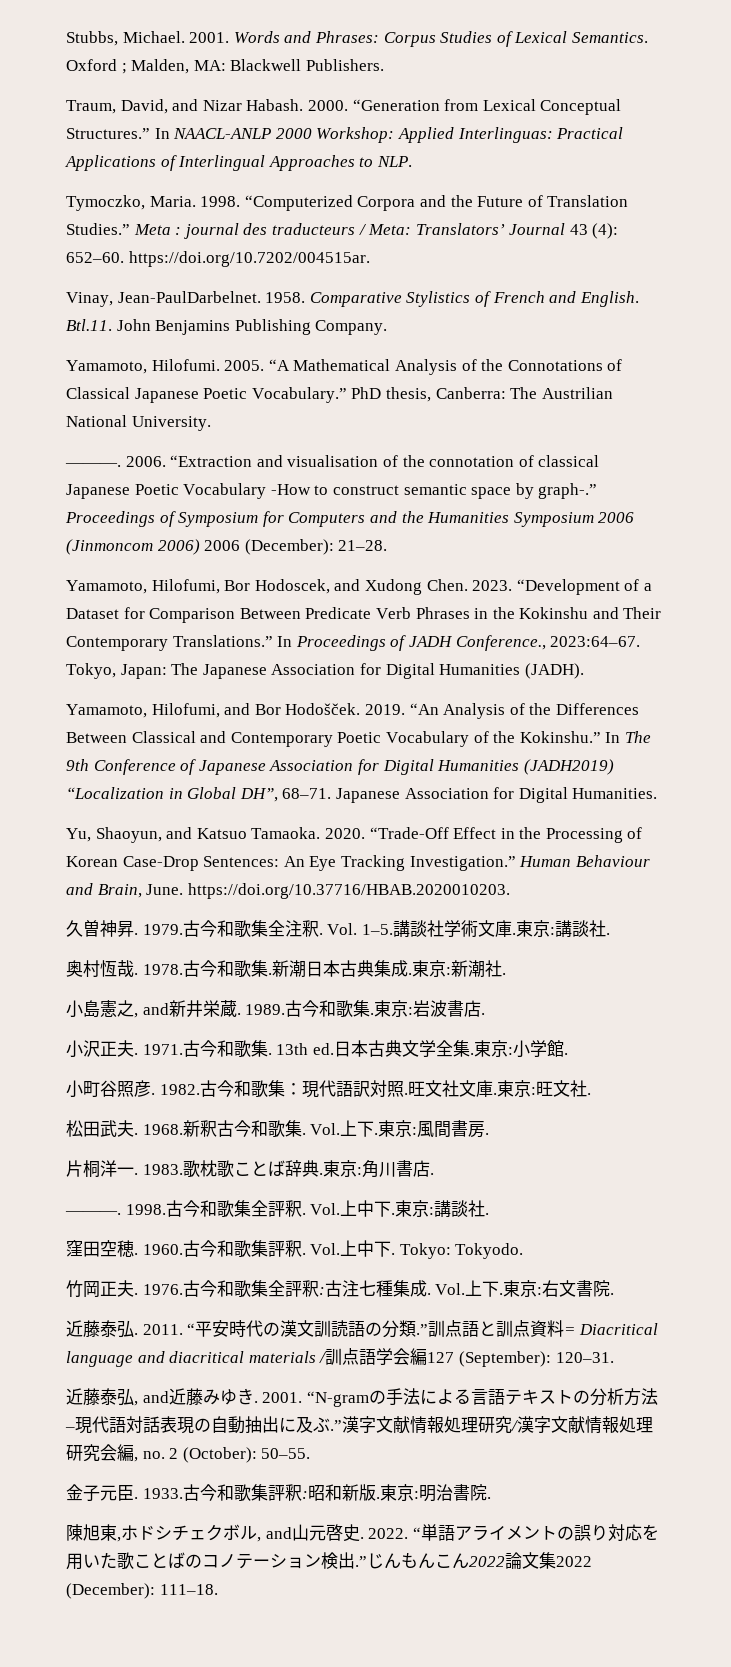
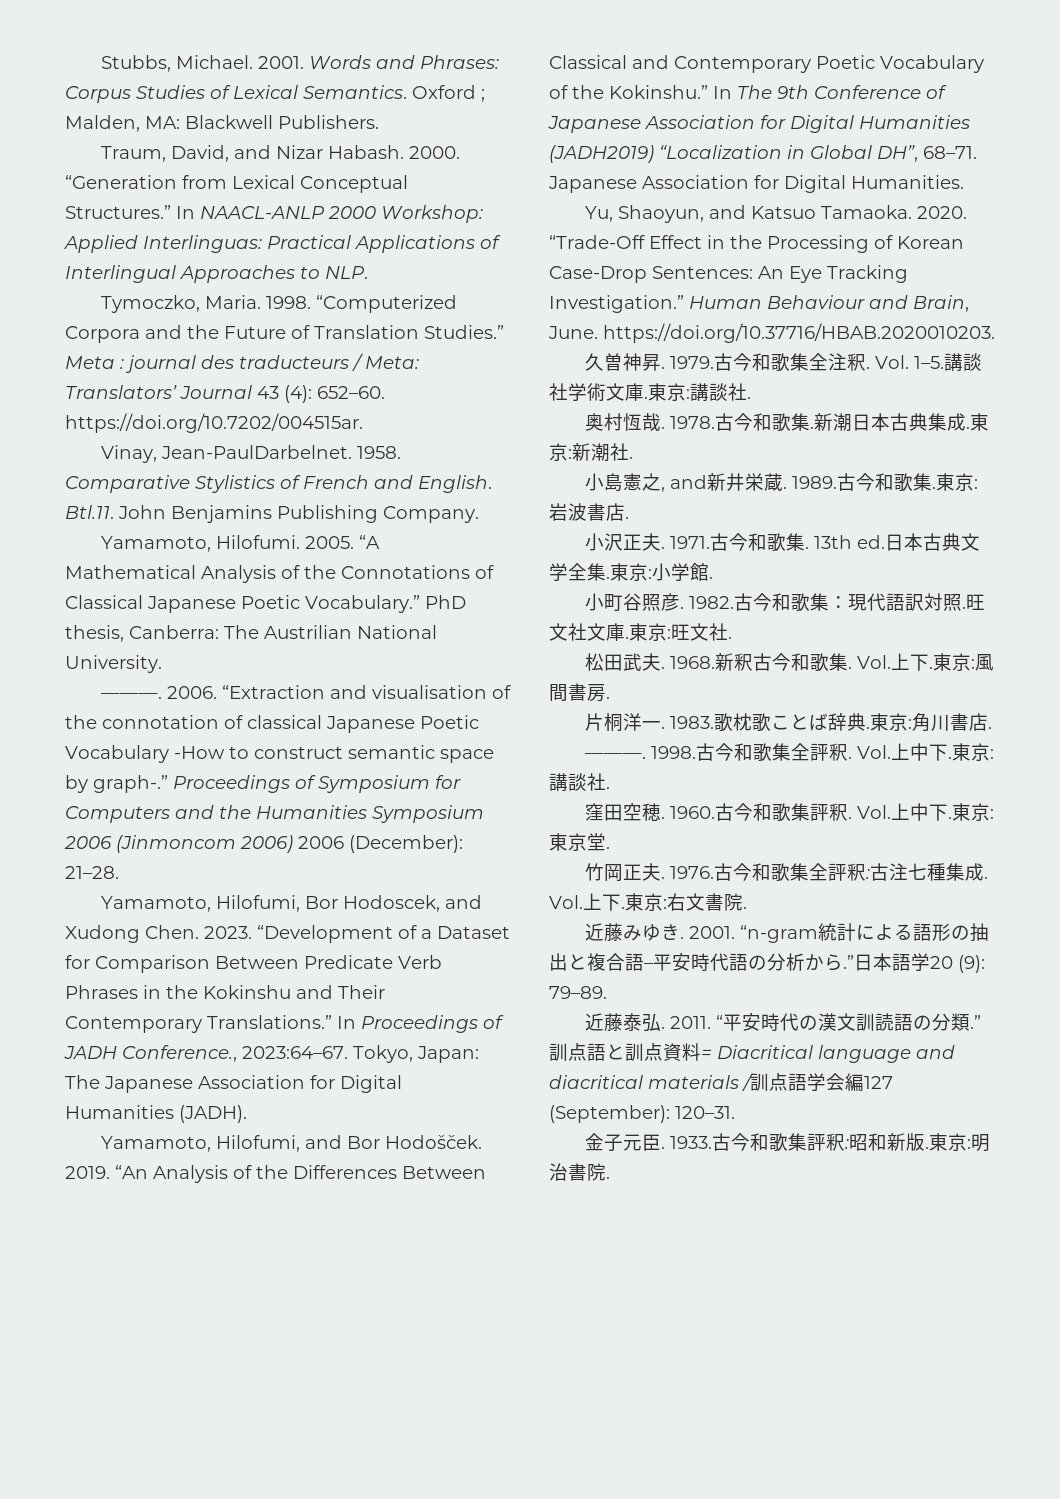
[399,1243,524,1259] Tokyo: Tokyodo. -> [952,803,995,821] [549,833,610,851] 東京:東京堂.
(615, 1294) none -> [585,923,990,943] [549,953,985,973] [549,986,607,999] // 近藤みゆき. 2001. “n-gram統計による語形の抽出と複合語–平安時代語の分析から.”日本語学20 (9): 79–89.
[66,1388,658,1407] [65,1416,653,1434] [66,1444,311,1463] // 近藤泰弘, and近藤みゆき. 2001. “N-gramの手法による言語テキストの分析方法–現代語対話表現の自動抽出に及ぶ.”漢字文献情報処理研究/漢字文献情報処理研究会編, no. 2 (October): 50–55. -> (735, 1112) none
[66,1524,659,1542] [66,1552,592,1570] [66,1583,218,1599] // 陳旭東,ホドシチェクボル, and山元啓史. 2022. “単語アライメントの誤り対応を用いた歌ことばのコノテーション検出.”じんもんこん2022論文集2022 (December): 111–18. -> (610, 1177) none

